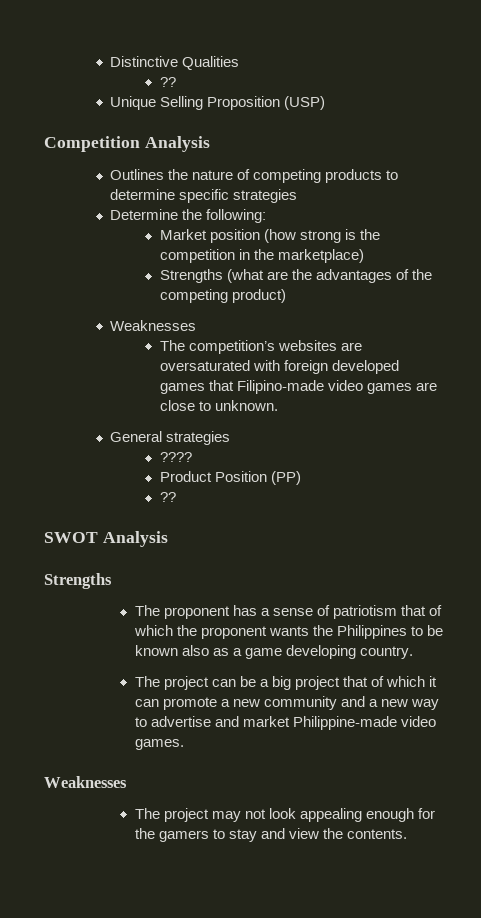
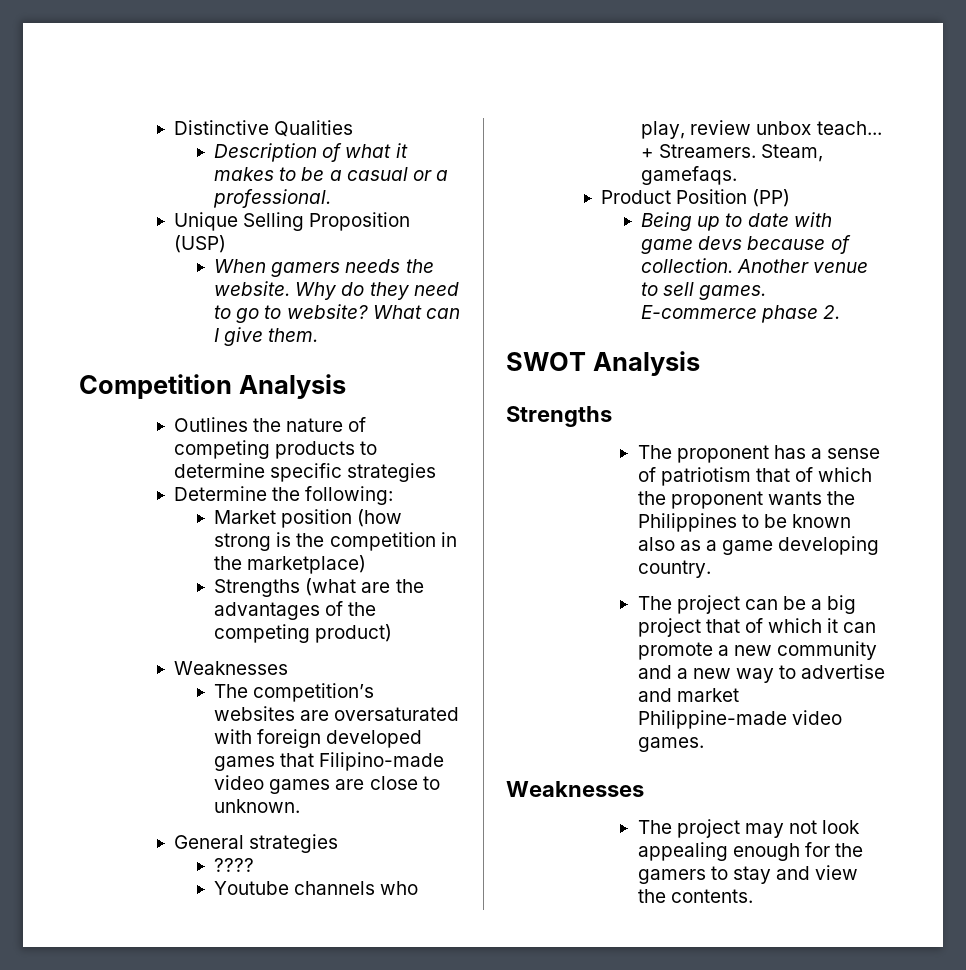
[159,77,176,87] [110,96,326,110] ?? // Unique Selling Proposition (USP) -> [214,143,408,162] [214,167,448,181] [213,189,332,208] [173,212,410,231] [173,235,226,253] [214,259,434,277] [214,281,459,300] [214,304,460,323] [214,327,319,346] Description of what it makes to be a casual or a professional. // Unique Selling Proposition (USP) // When gamers needs the website. Why do they need to go to website? What can I give them.
[159,471,301,485] [159,492,176,502] Product Position (PP) // ?? -> [214,881,419,895] [641,120,882,139] [641,144,824,162] [641,166,738,185] [600,189,790,207] [641,212,832,231] [641,235,851,254] [641,258,869,273] [641,282,767,300] [641,305,841,323] Youtube channels who play, review unbox teach... + Streamers. Steam, gamefaqs. // Product Position (PP) // Being up to date with game devs because of collection. Another venue to sell games. E-commerce phase 2.

